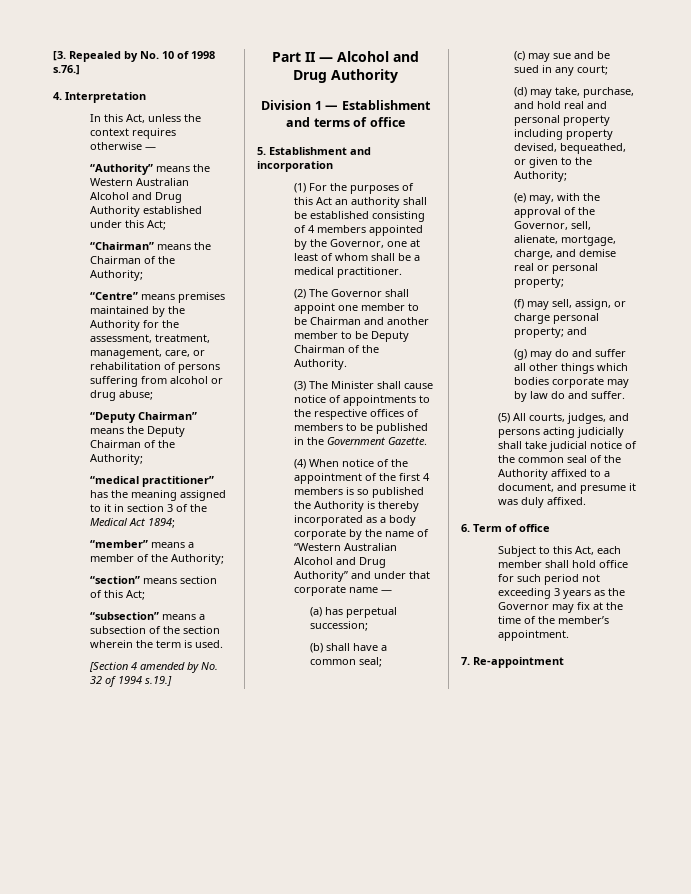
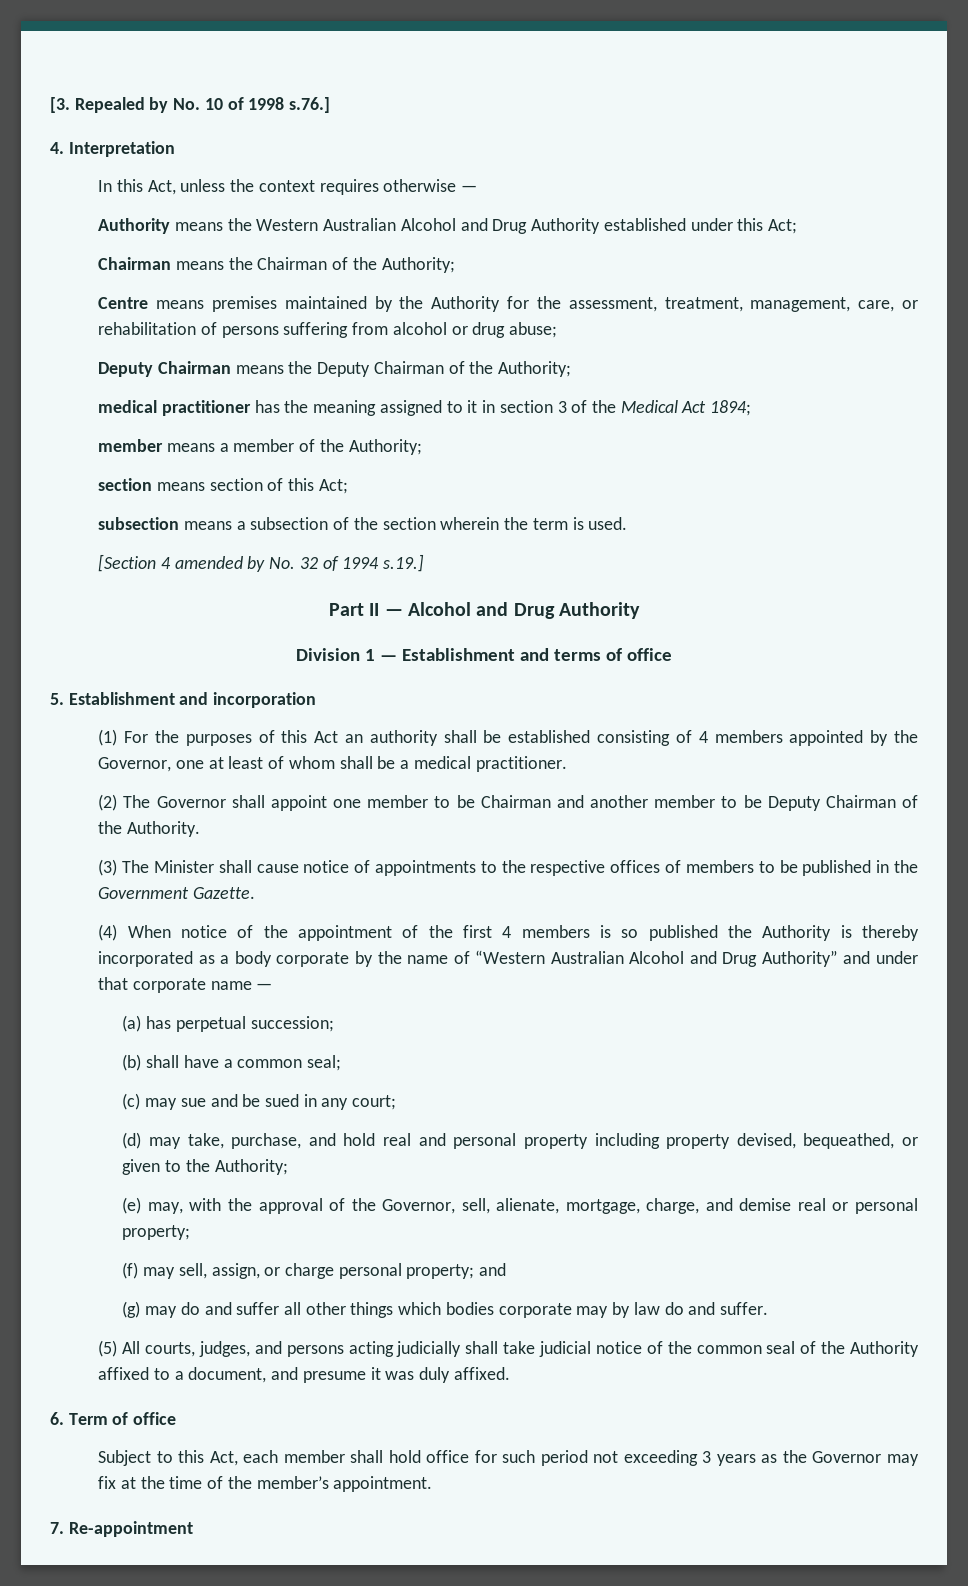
[89,164,153,175] “Authority” -> [98,218,171,234] Authority
[89,242,154,250] “Chairman” -> [98,257,172,270] Chairman
[89,292,138,300] “Centre” -> [98,297,149,309] Centre
[89,412,197,423] “Deputy Chairman” -> [98,361,231,377] Deputy Chairman
[89,476,214,487] “medical practitioner” -> [98,400,251,416] medical practitioner
[89,540,148,548] “member” -> [98,439,164,452] member
[89,576,140,584] “section” -> [98,478,153,491] section
[89,612,159,620] “subsection” -> [98,517,180,530] subsection

